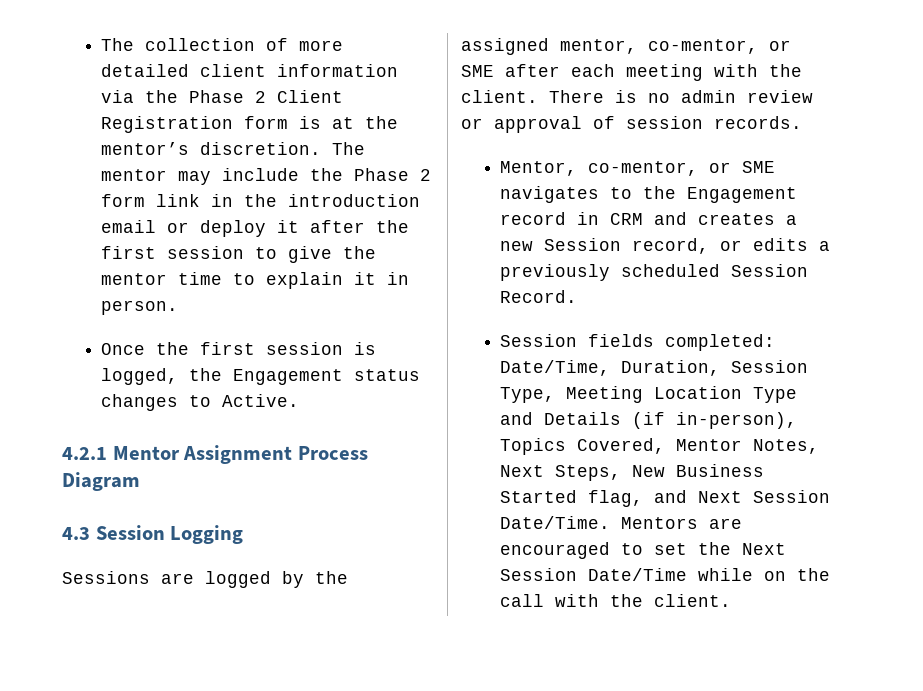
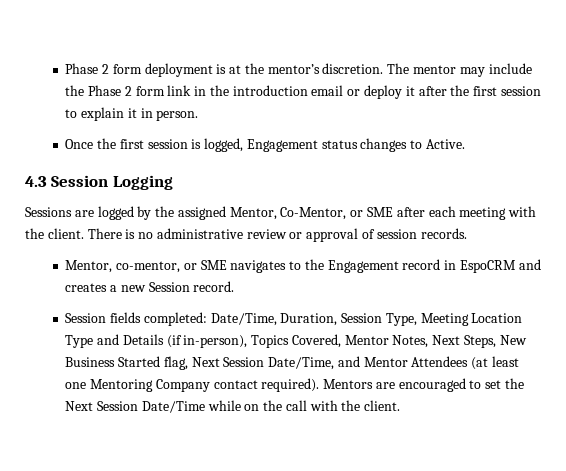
[101,38,344,51] [101,64,399,77] [101,90,344,103] [101,116,289,133] The collection of more detailed client information via the Phase 2 Client Registration form -> [65,63,213,77] Phase 2 form deployment
[288,246,377,263] [101,272,256,285] give the mentor time to -> (78, 113) none
[189,368,223,381] the -> (244, 145) none
[62,445,368,464] [62,472,140,491] // 4.2.1 Mentor Assignment Process Diagram -> (466, 144) none
[560,39,758,54] mentor, co-mentor, -> [229,207,347,220] Mentor, Co-Mentor,
[681,90,736,103] admin -> [156,228,243,239] administrative
[610,213,644,225] CRM -> [460,260,517,273] EspoCRM
[632,238,831,254] [500,264,809,281] [500,290,578,303] record, or edits a previously scheduled Session Record. -> [193,281,235,292] record.
[654,490,831,503] [500,516,611,529] and Next Session Date/Time. -> [191,356,520,370] [65,378,320,392] Next Session Date/Time, and Mentor Attendees (at least one Mentoring Company contact required).

